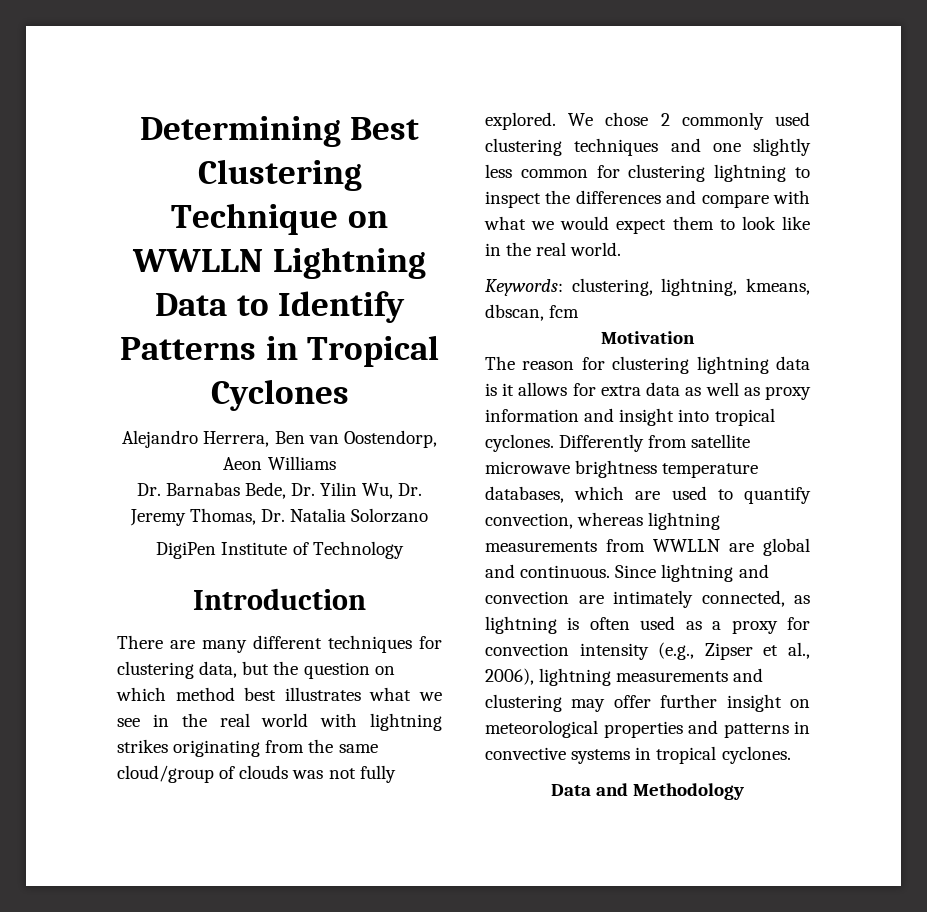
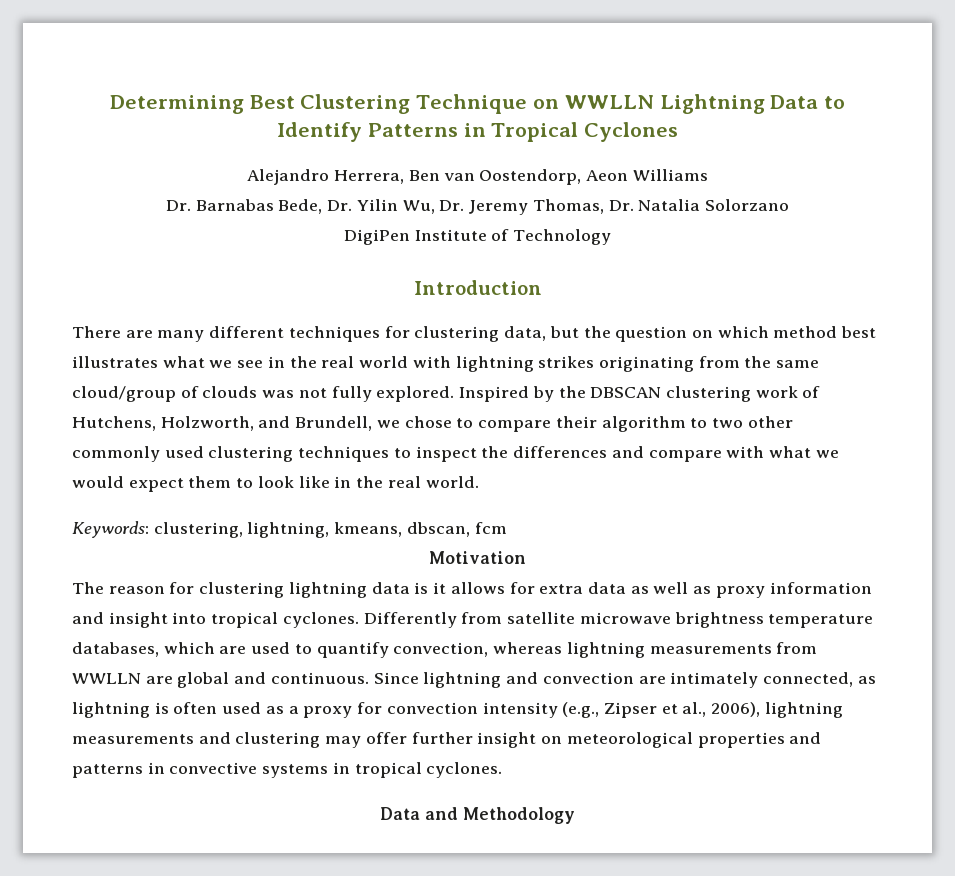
[568,112,810,130] [485,138,811,156] [485,164,787,182] We chose 2 commonly used clustering techniques and one slightly less common for clustering lightning -> [459,386,821,402] [72,416,793,432] [72,446,390,462] Inspired by the DBSCAN clustering work of Hutchens, Holzworth, and Brundell, we chose to compare their algorithm to two other commonly used clustering techniques

